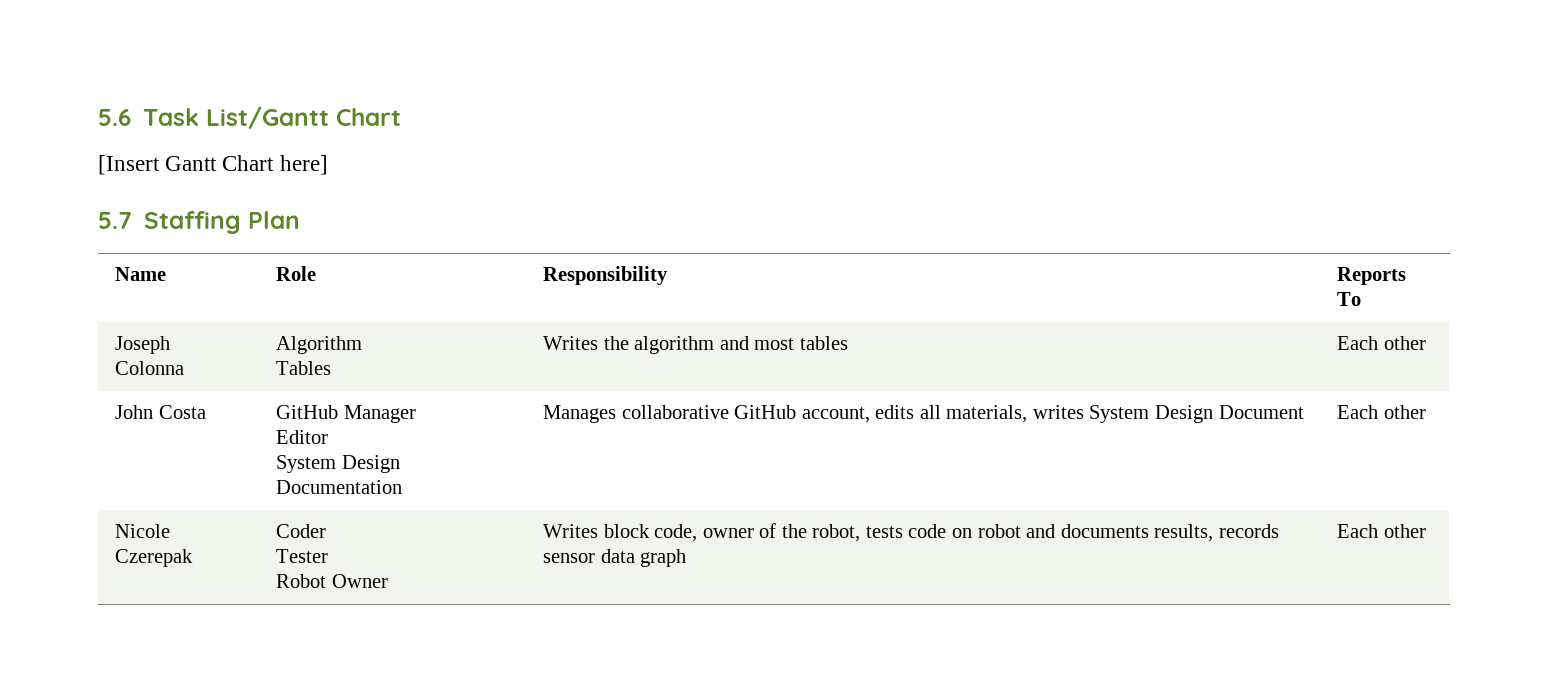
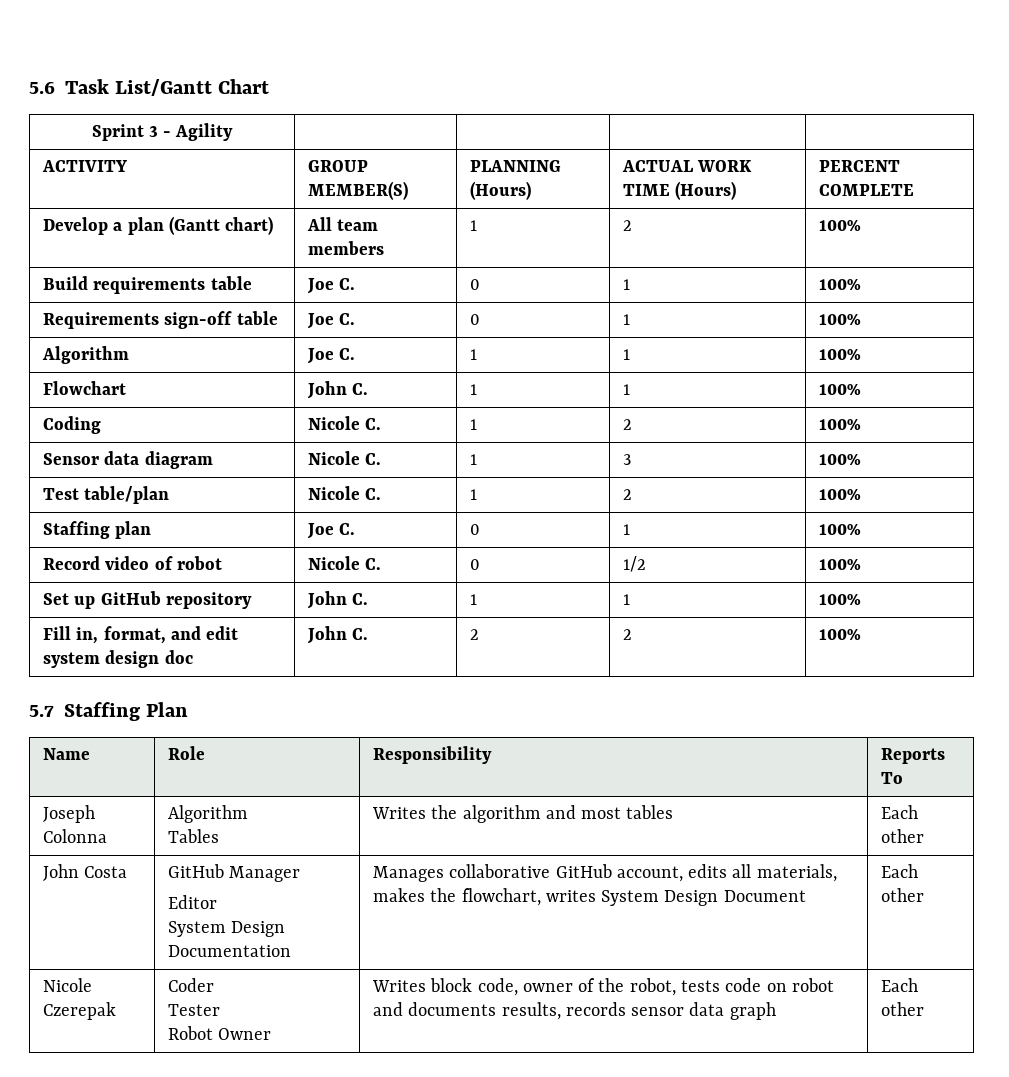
[98,155,328,175] // [Insert Gantt Chart here] -> [91,123,234,141] [42,160,128,172] [308,160,369,172] [308,181,409,200] [470,160,562,172] [470,181,532,200] [622,160,753,172] [623,181,737,200] [819,160,901,172] [819,184,915,196] [43,216,274,235] [307,217,379,231] [308,241,385,255] [470,220,478,231] [623,220,633,231] [819,220,862,231] [43,276,252,294] [307,278,356,294] [470,279,481,290] [623,279,631,290] [819,279,862,290] [43,311,278,329] [307,313,356,329] [470,314,481,325] [623,314,631,325] [819,314,862,325] [42,346,130,364] [307,348,356,364] [470,349,478,360] [623,349,631,360] [819,349,862,360] [43,381,127,395] [307,381,369,399] [470,384,478,395] [623,384,631,395] [819,384,862,395] [43,416,102,434] [308,416,382,430] [470,419,478,430] [623,419,633,430] [819,419,862,430] [43,451,213,469] [308,451,382,465] [470,454,478,465] [623,454,632,465] [819,454,862,465] [43,486,170,504] [308,486,382,500] [470,489,478,500] [623,489,633,500] [819,489,862,500] [43,521,152,539] [307,523,356,539] [470,524,481,535] [623,524,631,535] [819,524,862,535] [43,556,222,570] [308,556,382,570] [470,559,481,570] [623,556,647,572] [819,559,862,570] [43,591,252,609] [307,591,369,609] [470,594,478,605] [623,594,631,605] [819,594,862,605] [43,626,239,644] [43,650,193,668] [307,626,369,644] [470,629,480,640] [623,629,633,640] [819,629,862,640] // Sprint 3 - Agility | | | | // ACTIVITY | GROUP MEMBER(S) | PLANNING (Hours) | ACTUAL WORK TIME (Hours) | PERCENT COMPLETE // Develop a plan (Gantt chart) | All team members | 1 | 2 | 100% // Build requirements table | Joe C. | 0 | 1 | 100% // Requirements sign-off table | Joe C. | 0 | 1 | 100% // Algorithm | Joe C. | 1 | 1 | 100% // Flowchart | John C. | 1 | 1 | 100% // Coding | Nicole C. | 1 | 2 | 100% // Sensor data diagram | Nicole C. | 1 | 3 | 100% // Test table/plan | Nicole C. | 1 | 2 | 100% // Staffing plan | Joe C. | 0 | 1 | 100% // Record video of robot | Nicole C. | 0 | 1/2 | 100% // Set up GitHub repository | John C. | 1 | 1 | 100% // Fill in, format, and edit system design doc | John C. | 2 | 2 | 100%
(1028, 414) none -> [373,888,541,906] makes the flowchart,

